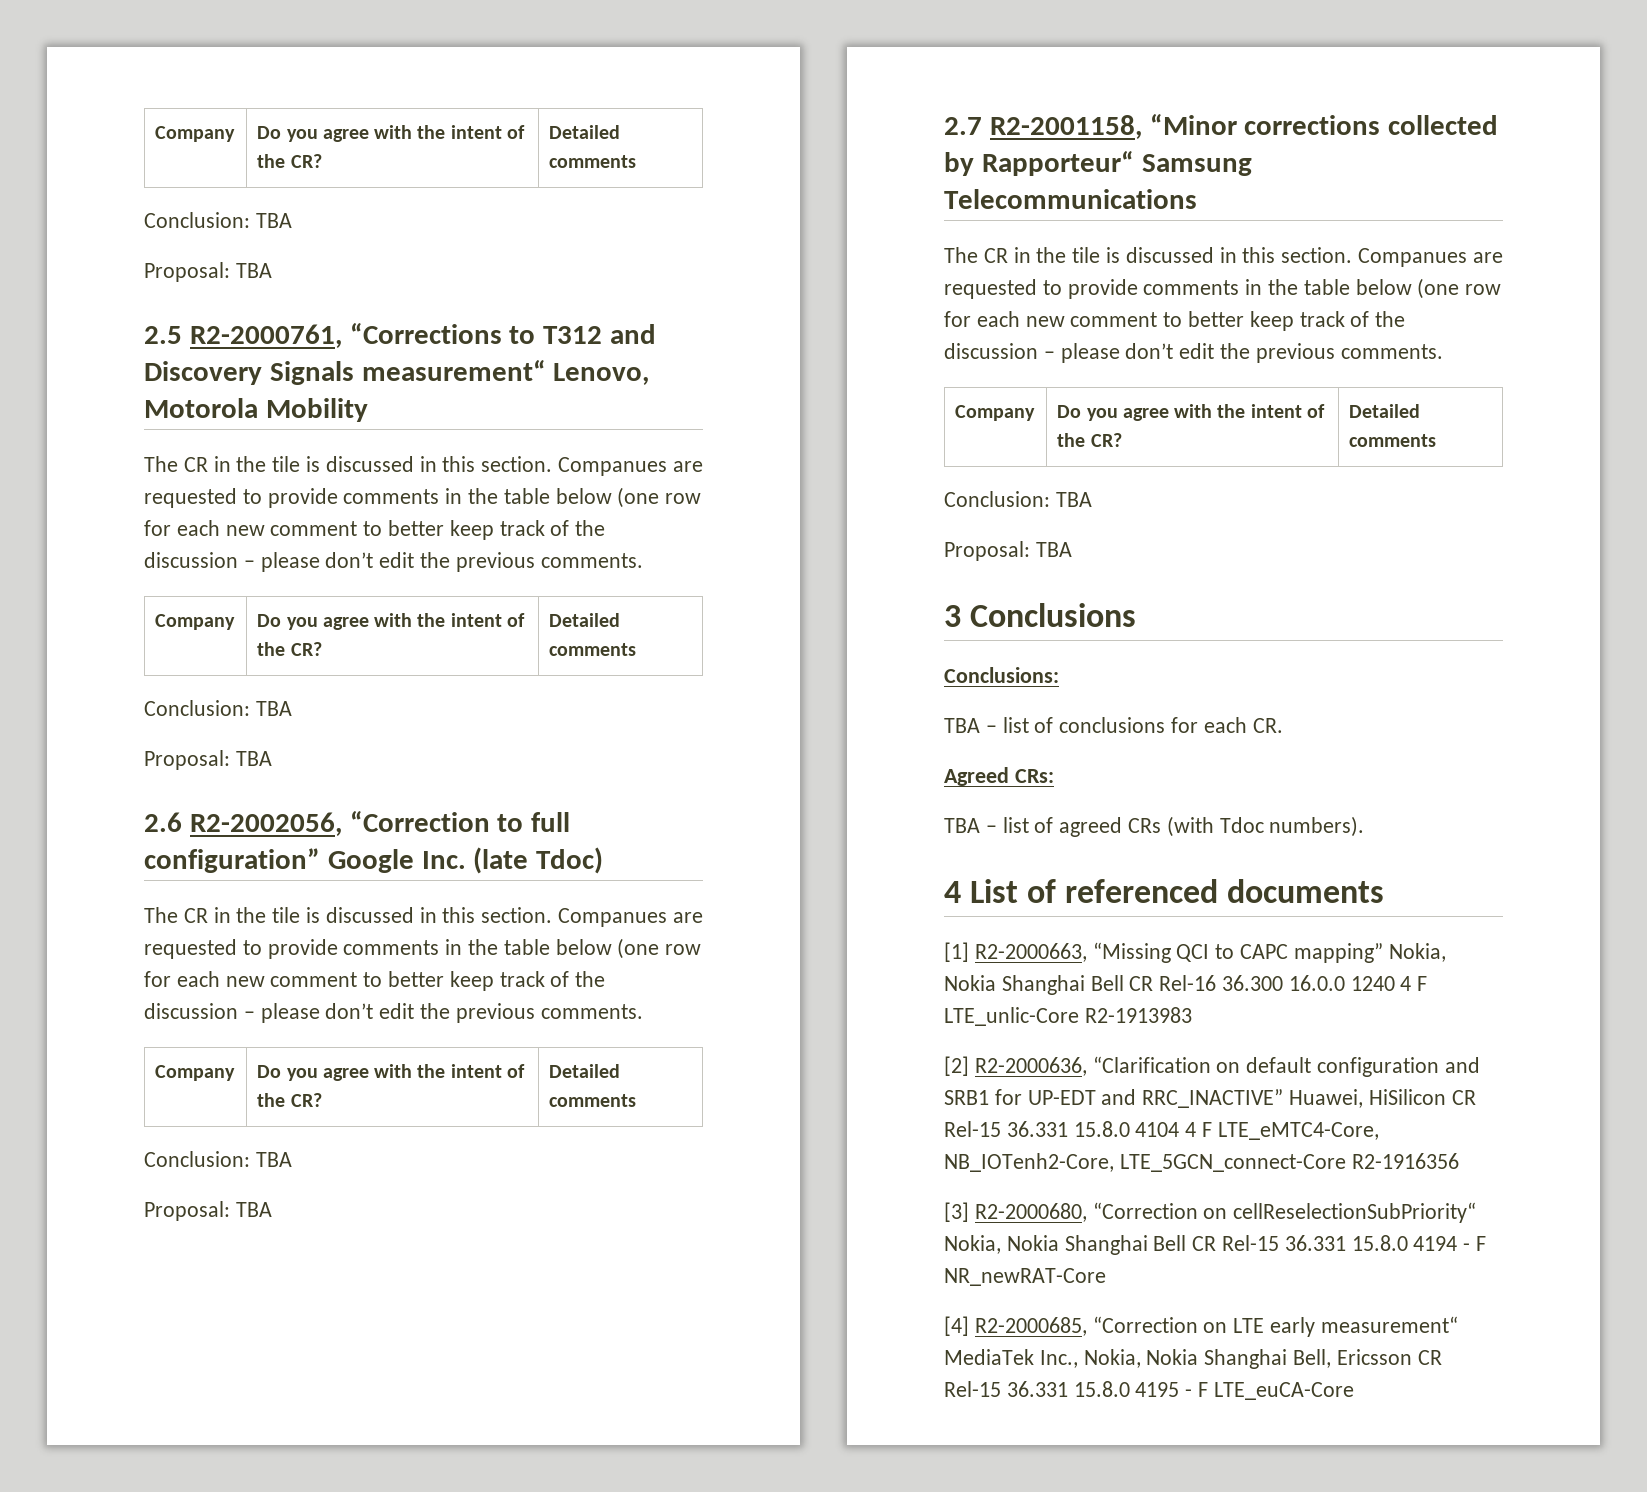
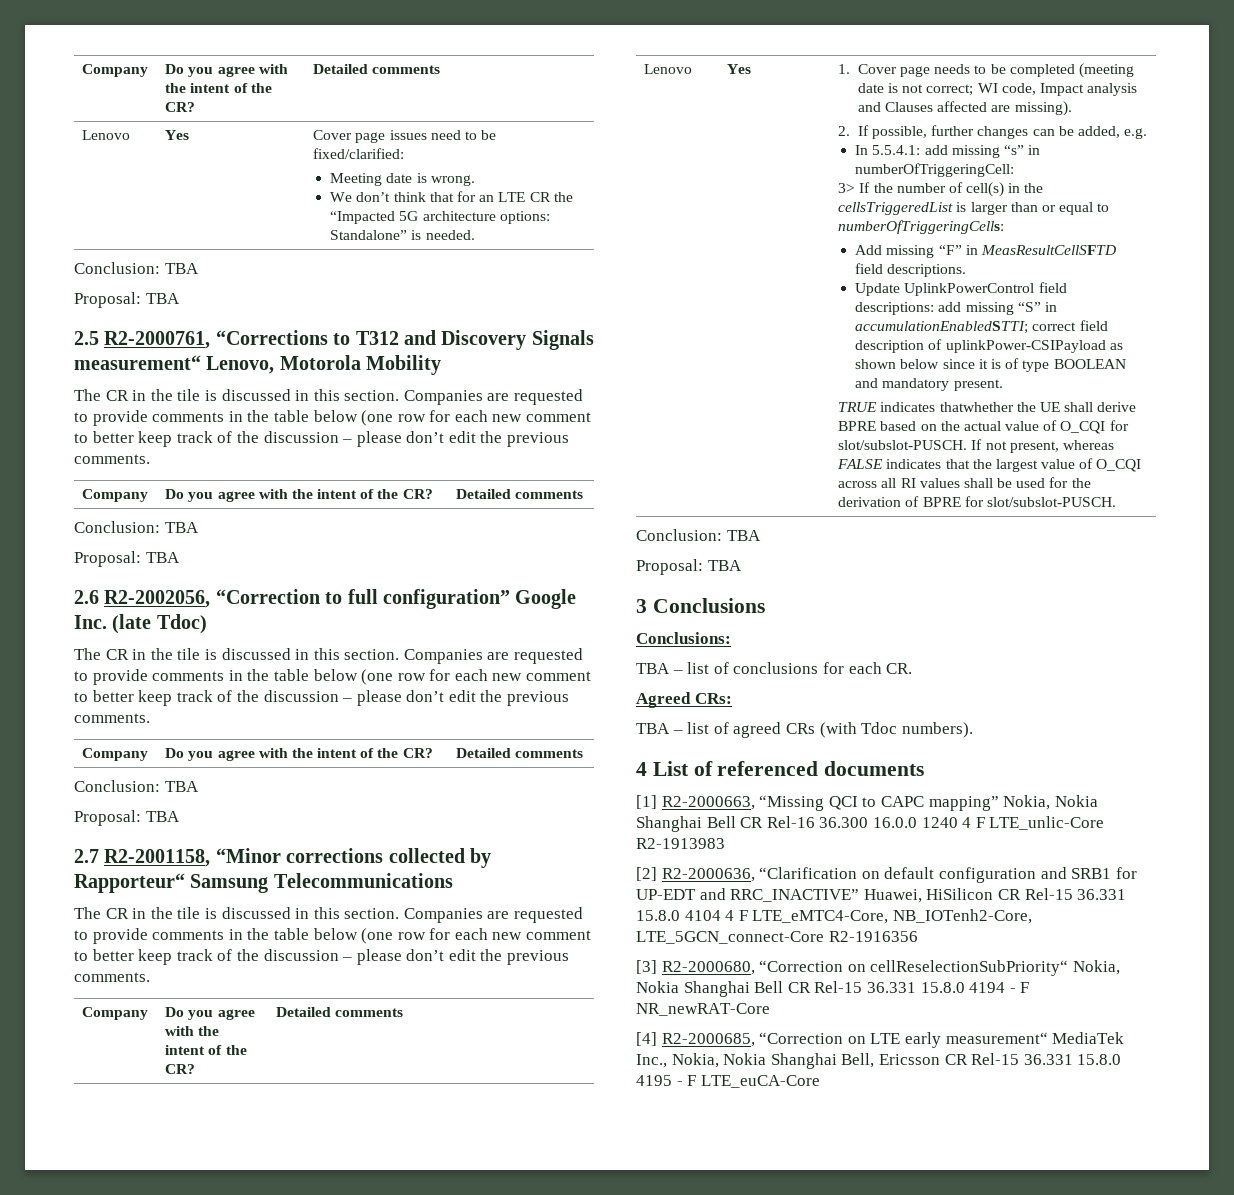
(637, 161) none -> [82,130,131,140] [165,130,190,140] [313,130,497,143] [313,148,405,159] [330,173,475,186] [330,191,573,202] [330,211,550,224] [330,230,475,240] // Lenovo | Yes | Cover page issues need to be fixed/clarified: // Meeting date is wrong. // We don’t think that for an LTE CR the “Impacted 5G architecture options: Standalone” is needed.
[558,457,668,476] Companues -> [403,390,483,405] Companies
[558,908,668,927] Companues -> [403,649,483,664] Companies
[1358,248,1468,267] Companues -> [403,908,483,923] Companies
(1437, 440) none -> [644,64,693,74] [727,64,752,74] [838,63,1135,78] [857,83,1138,96] [857,101,1072,116] [838,125,1148,139] [855,145,1041,158] [855,163,1015,177] [838,182,1044,197] [838,202,1110,215] [838,220,1005,234] [855,245,1116,258] [855,263,967,277] [855,282,1067,296] [855,302,1057,315] [855,320,1108,334] [855,339,1123,353] [855,358,1126,372] [855,378,1003,391] [838,402,1137,412] [838,420,1129,434] [838,439,1114,453] [837,458,1142,472] [838,477,1091,488] [838,496,1116,507] // Lenovo | Yes | 1. Cover page needs to be completed (meeting date is not correct; WI code, Impact analysis and Clauses affected are missing). // 2. If possible, further changes can be added, e.g. // In 5.5.4.1: add missing “s” in numberOfTriggeringCell: // 3> If the number of cell(s) in the cellsTriggeredList is larger than or equal to numberOfTriggeringCells: // Add missing “F” in MeasResultCellSFTD field descriptions. // Update UplinkPowerControl field descriptions: add missing “S” in accumulationEnabledSTTI; correct field description of uplinkPower-CSIPayload as shown below since it is of type BOOLEAN and mandatory present. // TRUE indicates thatwhether the UE shall derive BPRE based on the actual value of O_CQI for slot/subslot-PUSCH. If not present, whereas FALSE indicates that the largest value of O_CQI across all RI values shall be used for the derivation of BPRE for slot/subslot-PUSCH.

